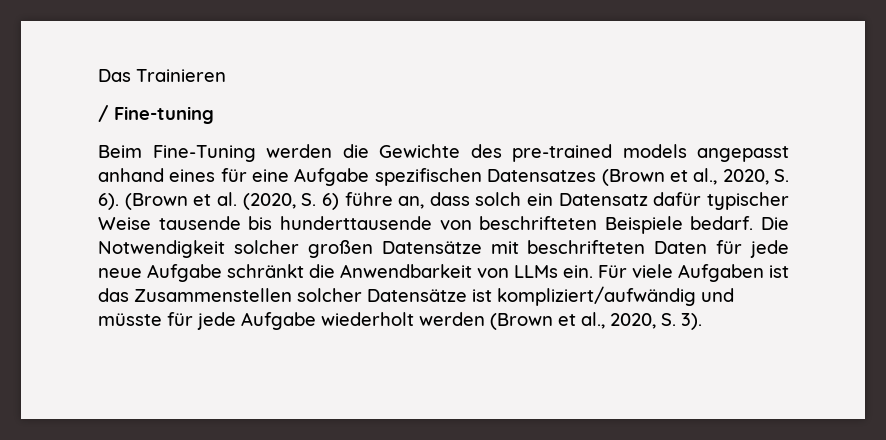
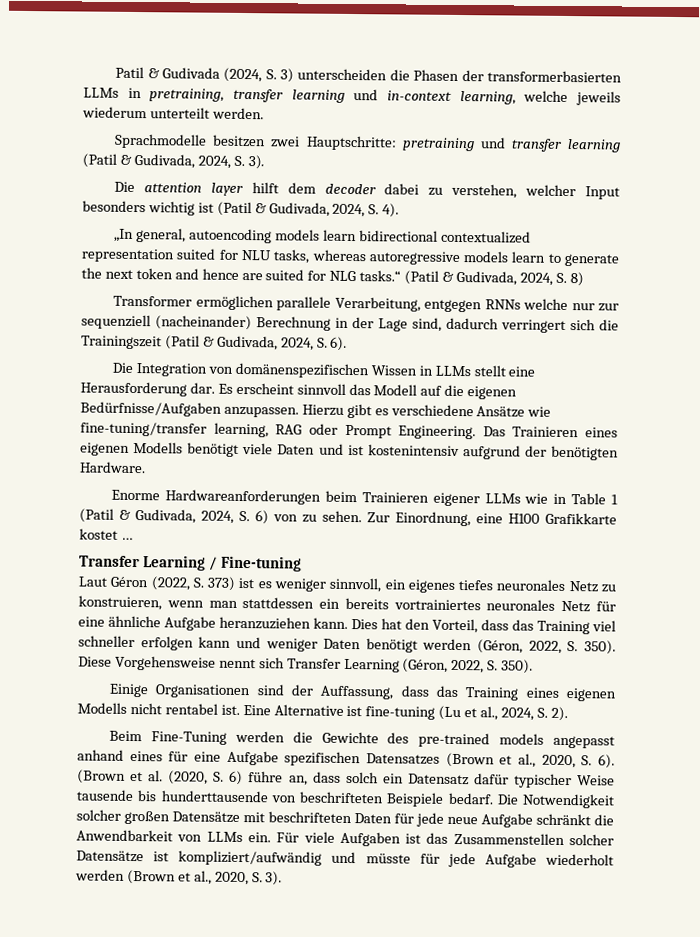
[98,69,226,82] [98,105,214,124] Das Trainieren // / Fine-tuning -> [115,66,622,83] [83,87,621,106] [82,106,264,120] [114,133,621,153] [82,153,265,170] [114,181,620,200] [82,200,400,218] [114,228,531,244] [81,248,620,267] [81,267,584,287] [113,295,619,313] [81,314,619,333] [81,335,348,351] [112,362,536,379] [80,381,518,400] [80,401,552,419] [80,421,618,440] [80,441,620,461] [79,461,146,474] [111,489,618,507] [79,508,617,527] [79,528,133,540] [79,555,302,572] [78,576,616,593] [78,595,616,613] [78,615,616,635] [78,635,616,655] [78,655,534,674] [109,683,617,702] [77,702,568,722] Patil & Gudivada (2024, S. 3) unterscheiden die Phasen der transformerbasierten LLMs in pretraining, transfer learning und in-context learning, welche jeweils wiederum unterteilt werden. // Sprachmodelle besitzen zwei Hauptschritte: pretraining und transfer learning (Patil & Gudivada, 2024, S. 3). // Die attention layer hilft dem decoder dabei zu verstehen, welcher Input besonders wichtig ist (Patil & Gudivada, 2024, S. 4). // „In general, autoencoding models learn bidirectional contextualized representation suited for NLU tasks, whereas autoregressive models learn to generate the next token and hence are suited for NLG tasks.“ (Patil & Gudivada, 2024, S. 8) // Transformer ermöglichen parallele Verarbeitung, entgegen RNNs welche nur zur sequenziell (nacheinander) Berechnung in der Lage sind, dadurch verringert sich die Trainingszeit (Patil & Gudivada, 2024, S. 6). // Die Integration von domänenspezifischen Wissen in LLMs stellt eine Herausforderung dar. Es erscheint sinnvoll das Modell auf die eigenen Bedürfnisse/Aufgaben anzupassen. Hierzu gibt es verschiedene Ansätze wie fine-tuning/transfer learning, RAG oder Prompt Engineering. Das Trainieren eines eigenen Modells benötigt viele Daten und ist kostenintensiv aufgrund der benötigten Hardware. // Enorme Hardwareanforderungen beim Trainieren eigener LLMs wie in Table 1 (Patil & Gudivada, 2024, S. 6) von zu sehen. Zur Einordnung, eine H100 Grafikkarte kostet … // Transfer Learning / Fine-tuning // Laut Géron (2022, S. 373) ist es weniger sinnvoll, ein eigenes tiefes neuronales Netz zu konstruieren, wenn man stattdessen ein bereits vortrainiertes neuronales Netz für eine ähnliche Aufgabe heranzuziehen kann. Dies hat den Vorteil, dass das Training viel schneller erfolgen kann und weniger Daten benötigt werden (Géron, 2022, S. 350). Diese Vorgehensweise nennt sich Transfer Learning (Géron, 2022, S. 350). // Einige Organisationen sind der Auffassung, dass das Training eines eigenen Modells nicht rentabel ist. Eine Alternative ist fine-tuning (Lu et al., 2024, S. 2).

